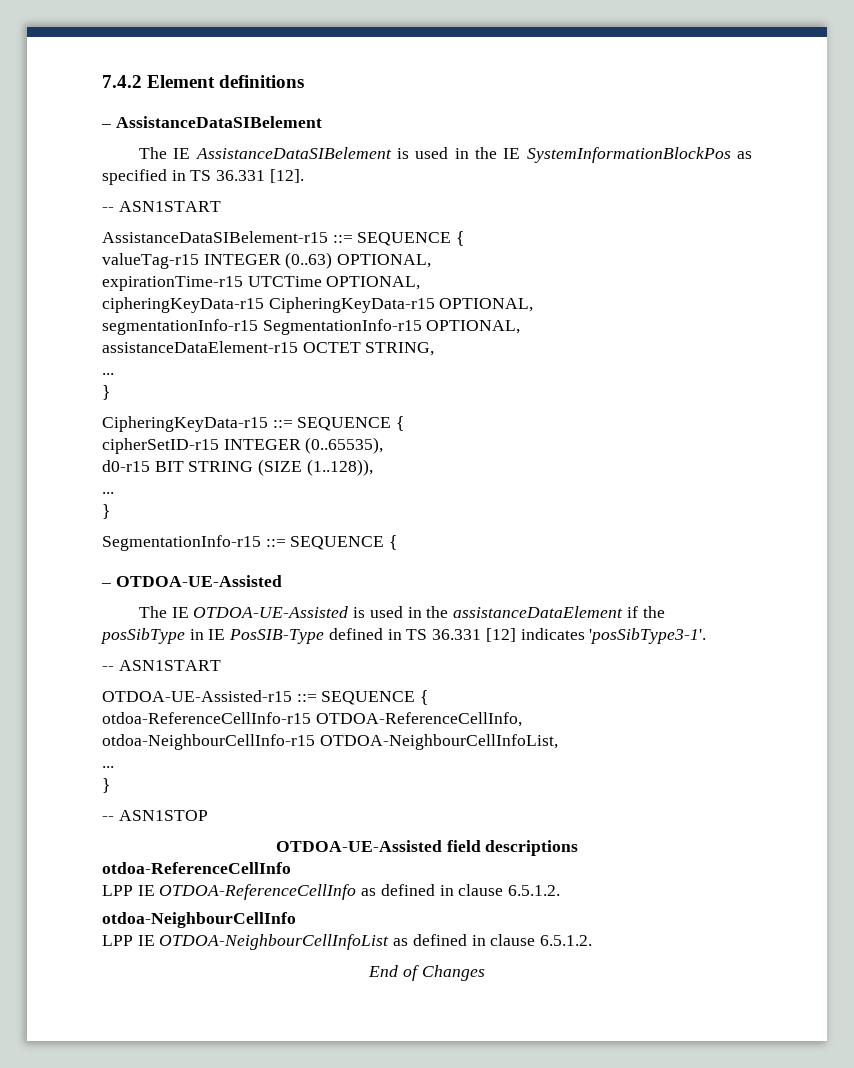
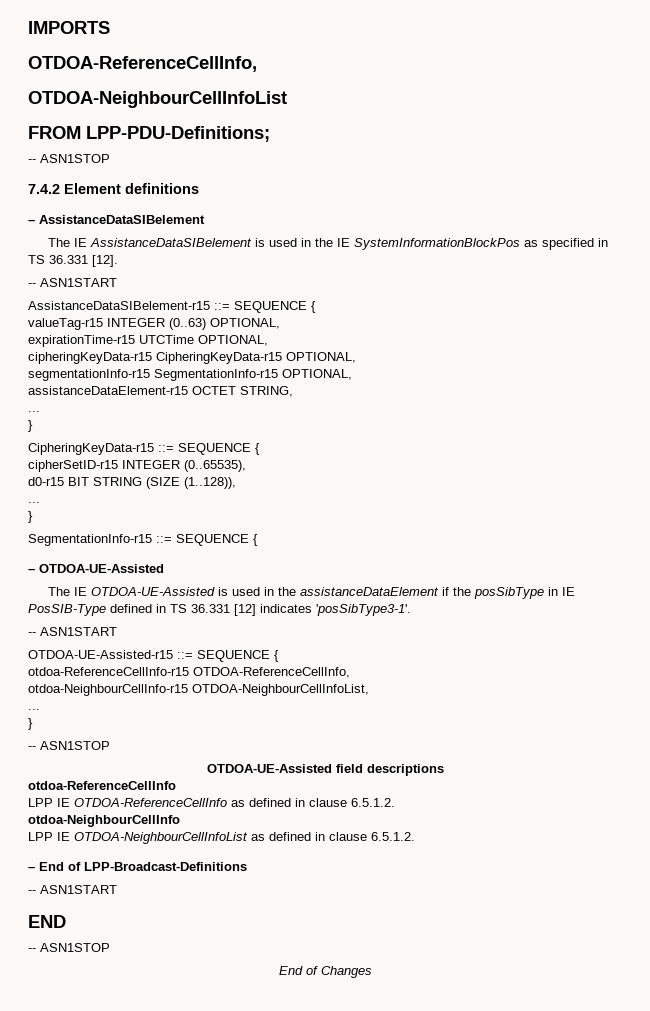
(102, 81) none -> [28,21,110,34] [28,56,257,72] [28,91,287,108] [28,126,270,142] [28,154,110,163] IMPORTS // OTDOA-ReferenceCellInfo, // OTDOA-NeighbourCellInfoList // FROM LPP-PDU-Definitions; // -- ASN1STOP //
(593, 940) none -> [28,862,247,871] [28,885,117,894] [28,915,66,928] [28,943,110,952] // – End of LPP-Broadcast-Definitions // -- ASN1START // END // -- ASN1STOP

